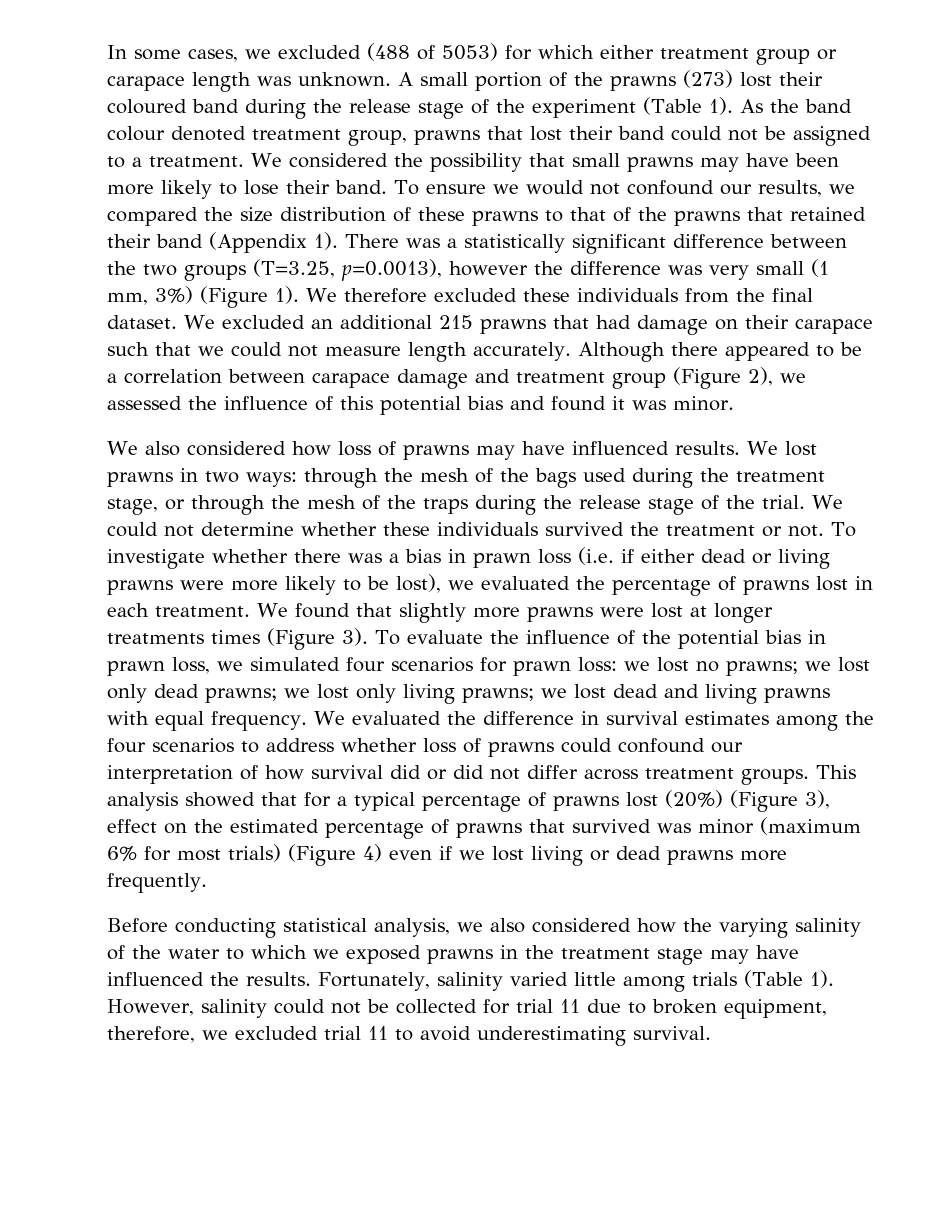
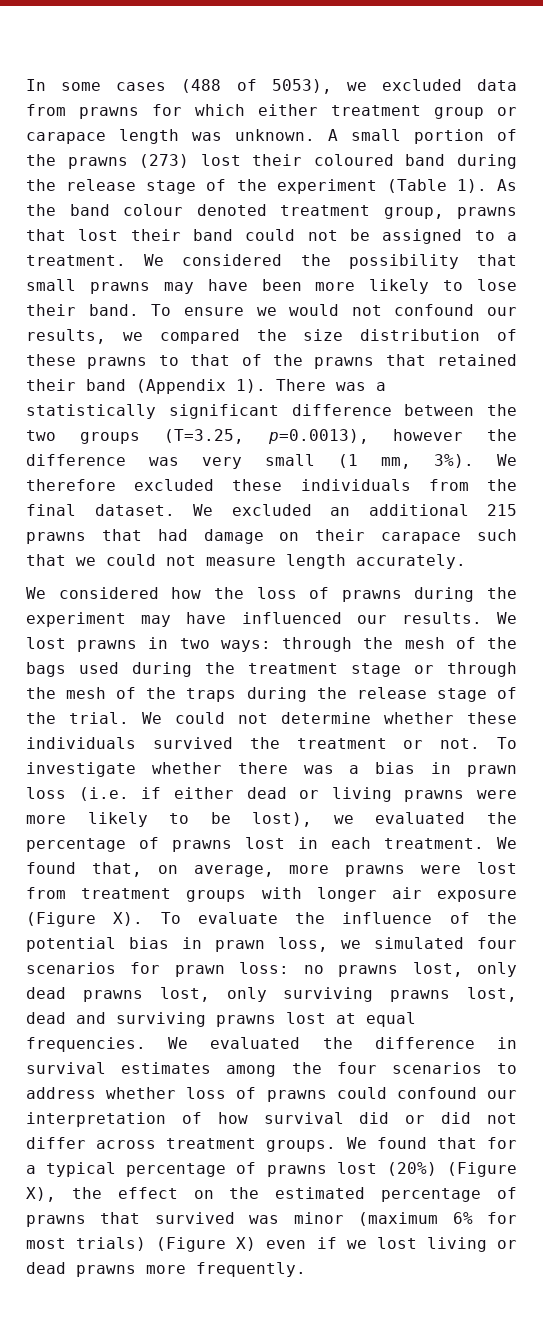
[188,43,498,62] cases, we excluded (488 of 5053) -> [116,79,517,94] [26,104,139,119] cases (488 of 5053), we excluded data from prawns
[155,286,299,308] 3%) (Figure 1). -> [434,454,474,468] 3%).
[577,342,862,362] [107,367,806,389] [107,396,734,415] [107,441,669,460] Although there appeared to be a correlation between carapace damage and treatment group (Figure 2), we assessed the influence of this potential bias and found it was minor. // We also considered how loss of prawns may have influenced -> [26,587,517,602] [26,612,387,627] // We considered how the loss of prawns during the experiment may have influenced our
[107,498,158,515] stage, -> [351,663,401,677] stage
[355,603,466,623] that slightly -> [91,862,274,877] that, on average,
[689,603,773,623] [107,628,368,650] at longer treatments times (Figure 3). -> [26,887,517,902] [26,912,144,927] from treatment groups with longer air exposure (Figure X).
[624,657,870,676] [107,684,830,704] [107,711,307,731] we lost no prawns; we lost only dead prawns; we lost only living prawns; we lost dead and living prawns with equal frequency. -> [303,962,517,977] [26,987,517,1002] [26,1012,416,1027] [26,1037,146,1052] no prawns lost, only dead prawns lost, only surviving prawns lost, dead and surviving prawns lost at equal frequencies.
[816,765,856,779] [107,792,255,811] This analysis showed -> [346,1137,427,1149] We found
[805,790,830,809] 3), -> [26,1187,102,1202] X), the
[363,844,382,862] 4) -> [236,1237,257,1251] X)
[107,918,861,938] [107,945,799,965] [107,970,834,992] [107,999,827,1019] [107,1026,711,1046] // Before conducting statistical analysis, we also considered how the varying salinity of the water to which we exposed prawns in the treatment stage may have influenced the results. Fortunately, salinity varied little among trials (Table 1). However, salinity could not be collected for trial 11 due to broken equipment, therefore, we excluded trial 11 to avoid underestimating survival. -> (306, 1269) none

